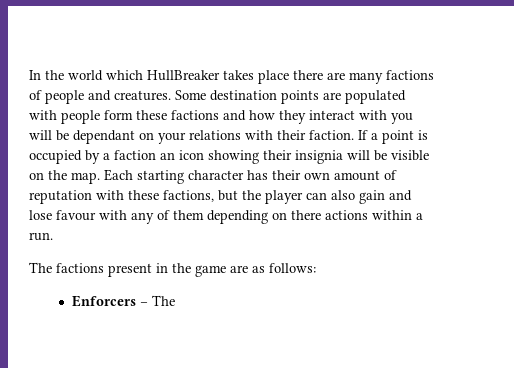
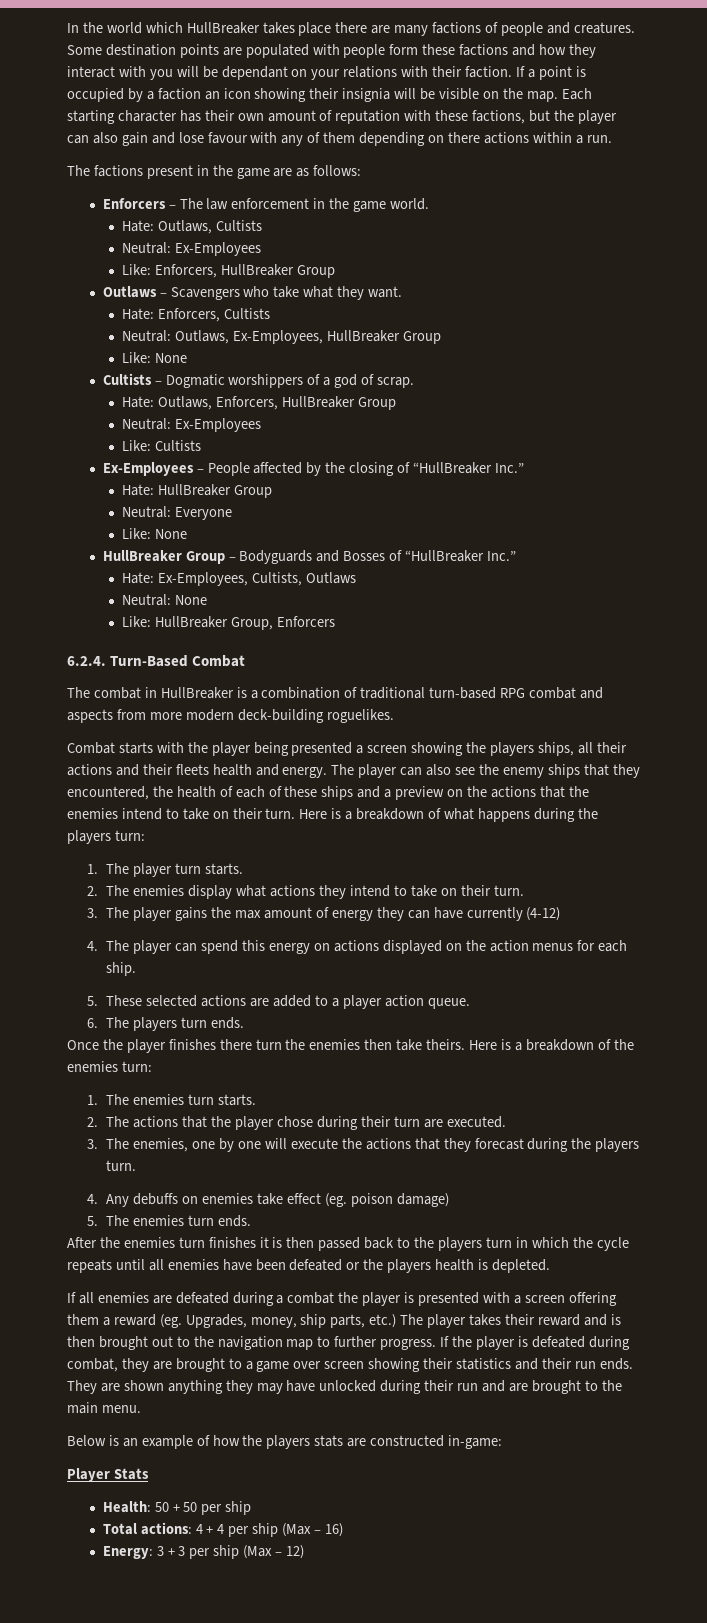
(175, 300) none -> [206,198,430,212] [122,220,263,234] [122,242,262,256] [122,264,336,278] [102,286,403,300] [122,308,271,322] [122,330,442,344] [122,352,188,363] [102,373,415,388] [122,396,397,410] [122,418,262,432] [122,440,202,451] [102,462,524,476] [122,484,273,498] [122,506,233,520] [122,528,188,539] [102,550,517,564] [122,572,357,586] [122,594,208,606] [122,616,336,630] [67,655,246,667] [67,687,603,699] [67,709,394,723] [67,742,627,756] [67,764,640,778] [67,786,589,800] [67,808,598,822] [67,830,145,844] [86,863,244,877] [86,885,524,899] [86,907,561,921] [86,940,628,954] [106,962,137,976] [86,995,470,1009] [86,1017,245,1031] [67,1039,634,1053] [67,1061,152,1072] [86,1094,257,1106] [86,1116,506,1130] [86,1138,640,1152] [106,1160,137,1171] [86,1193,449,1207] [86,1215,252,1227] [67,1237,629,1251] [67,1259,550,1273] [67,1292,617,1306] [67,1314,621,1328] [67,1336,630,1350] [67,1358,633,1372] [67,1380,622,1394] [67,1402,141,1414] [67,1435,503,1449] [67,1468,149,1482] [102,1501,252,1515] [102,1522,343,1537] [102,1545,305,1559] law enforcement in the game world. // Hate: Outlaws, Cultists // Neutral: Ex-Employees // Like: Enforcers, HullBreaker Group // Outlaws – Scavengers who take what they want. // Hate: Enforcers, Cultists // Neutral: Outlaws, Ex-Employees, HullBreaker Group // Like: None // Cultists – Dogmatic worshippers of a god of scrap. // Hate: Outlaws, Enforcers, HullBreaker Group // Neutral: Ex-Employees // Like: Cultists // Ex-Employees – People affected by the closing of “HullBreaker Inc.” // Hate: HullBreaker Group // Neutral: Everyone // Like: None // HullBreaker Group – Bodyguards and Bosses of “HullBreaker Inc.” // Hate: Ex-Employees, Cultists, Outlaws // Neutral: None // Like: HullBreaker Group, Enforcers // 6.2.4. Turn-Based Combat // The combat in HullBreaker is a combination of traditional turn-based RPG combat and aspects from more modern deck-building roguelikes. // Combat starts with the player being presented a screen showing the players ships, all their actions and their fleets health and energy. The player can also see the enemy ships that they encountered, the health of each of these ships and a preview on the actions that the enemies intend to take on their turn. Here is a breakdown of what happens during the players turn: // 1. The player turn starts. // 2. The enemies display what actions they intend to take on their turn. // 3. The player gains the max amount of energy they can have currently (4-12) // 4. The player can spend this energy on actions displayed on the action menus for each ship. // 5. These selected actions are added to a player action queue. // 6. The players turn ends. // Once the player finishes there turn the enemies then take theirs. Here is a breakdown of the enemies turn: // 1. The enemies turn starts. // 2. The actions that the player chose during their turn are executed. // 3. The enemies, one by one will execute the actions that they forecast during the players turn. // 4. Any debuffs on enemies take effect (eg. poison damage) // 5. The enemies turn ends. // After the enemies turn finishes it is then passed back to the players turn in which the cycle repeats until all enemies have been defeated or the players health is depleted. // If all enemies are defeated during a combat the player is presented with a screen offering them a reward (eg. Upgrades, money, ship parts, etc.) The player takes their reward and is then brought out to the navigation map to further progress. If the player is defeated during combat, they are brought to a game over screen showing their statistics and their run ends. They are shown anything they may have unlocked during their run and are brought to the main menu. // Below is an example of how the players stats are constructed in-game: // Player Stats // Health: 50 + 50 per ship // Total actions: 4 + 4 per ship (Max – 16) // Energy: 3 + 3 per ship (Max – 12)

